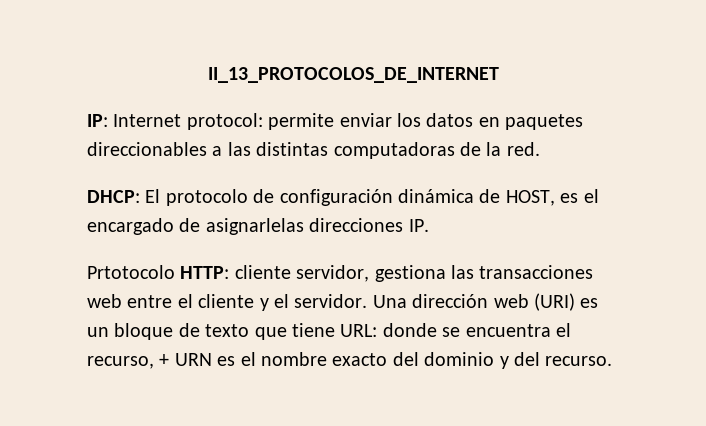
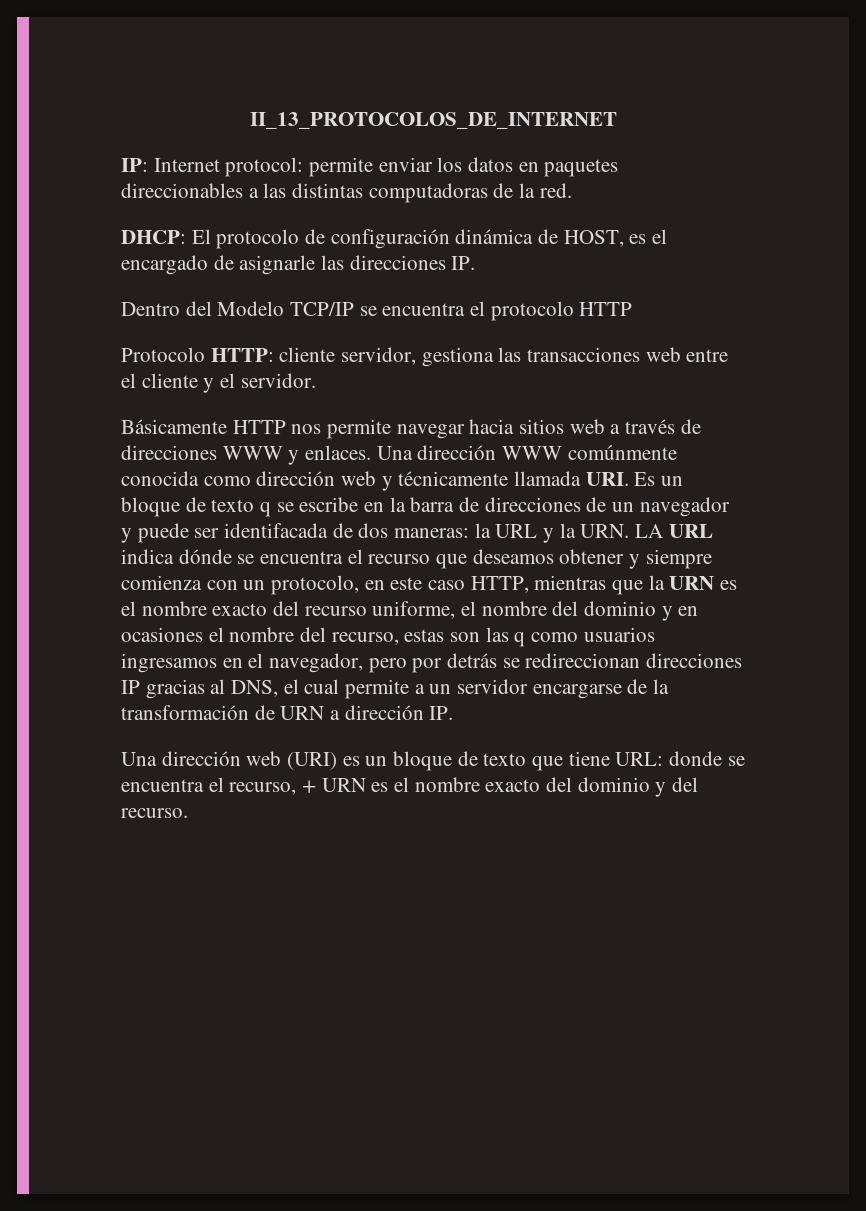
[205,218,304,235] asignarlelas -> [239,255,345,275] asignarle las
[87,265,175,279] Prtotocolo -> [121,301,633,321] [121,347,205,362] Dentro del Modelo TCP/IP se encuentra el protocolo HTTP // Protocolo
(368, 301) none -> [121,419,701,439] [121,445,677,465] [121,471,684,491] [121,497,730,517] [121,523,713,543] [121,549,712,569] [121,575,738,595] [121,601,699,621] [121,627,655,647] [121,653,743,673] [121,679,670,699] [121,705,454,720] // Básicamente HTTP nos permite navegar hacia sitios web a través de direcciones WWW y enlaces. Una dirección WWW comúnmente conocida como dirección web y técnicamente llamada URI. Es un bloque de texto q se escribe en la barra de direcciones de un navegador y puede ser identifacada de dos maneras: la URL y la URN. LA URL indica dónde se encuentra el recurso que deseamos obtener y siempre comienza con un protocolo, en este caso HTTP, mientras que la URN es el nombre exacto del recurso uniforme, el nombre del dominio y en ocasiones el nombre del recurso, estas son las q como usuarios ingresamos en el navegador, pero por detrás se redireccionan direcciones IP gracias al DNS, el cual permite a un servidor encargarse de la transformación de URN a dirección IP. //

